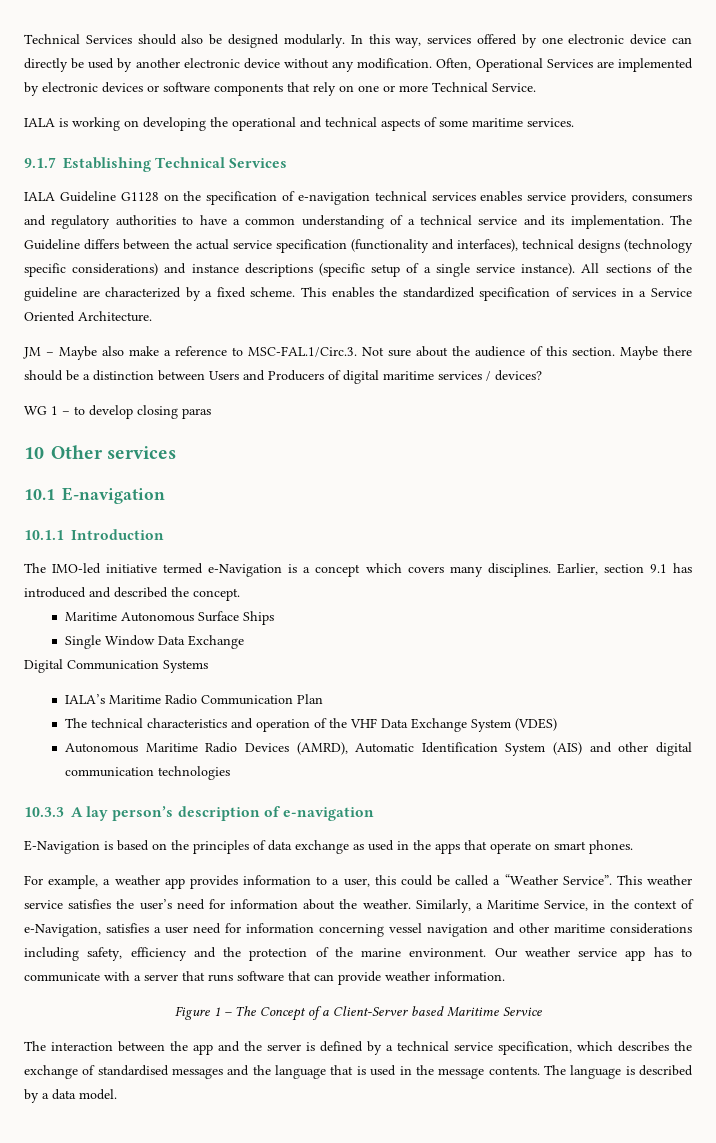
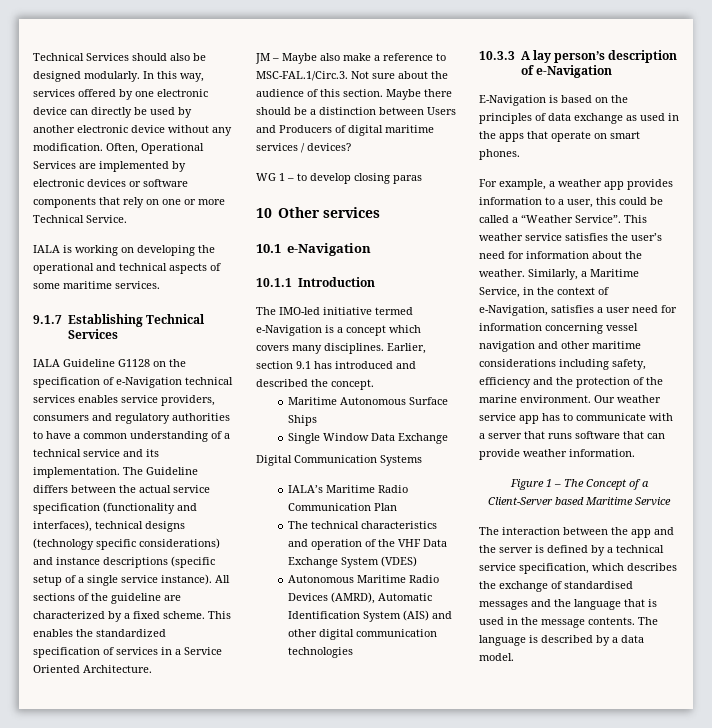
[297,192,370,205] e-navigation -> [116,377,182,388] e-Navigation
[62,487,165,504] E-navigation -> [286,243,371,256] e-Navigation
[282,807,374,821] e-navigation -> [535,65,612,78] e-Navigation

